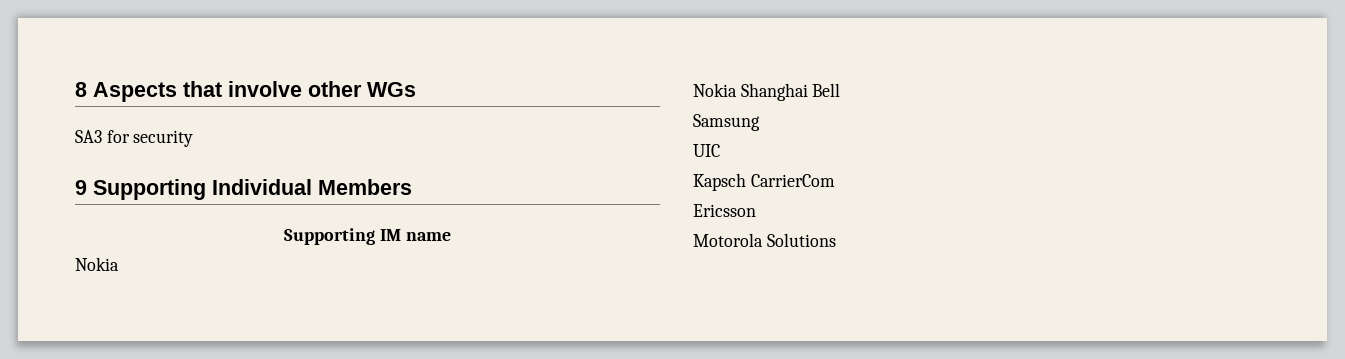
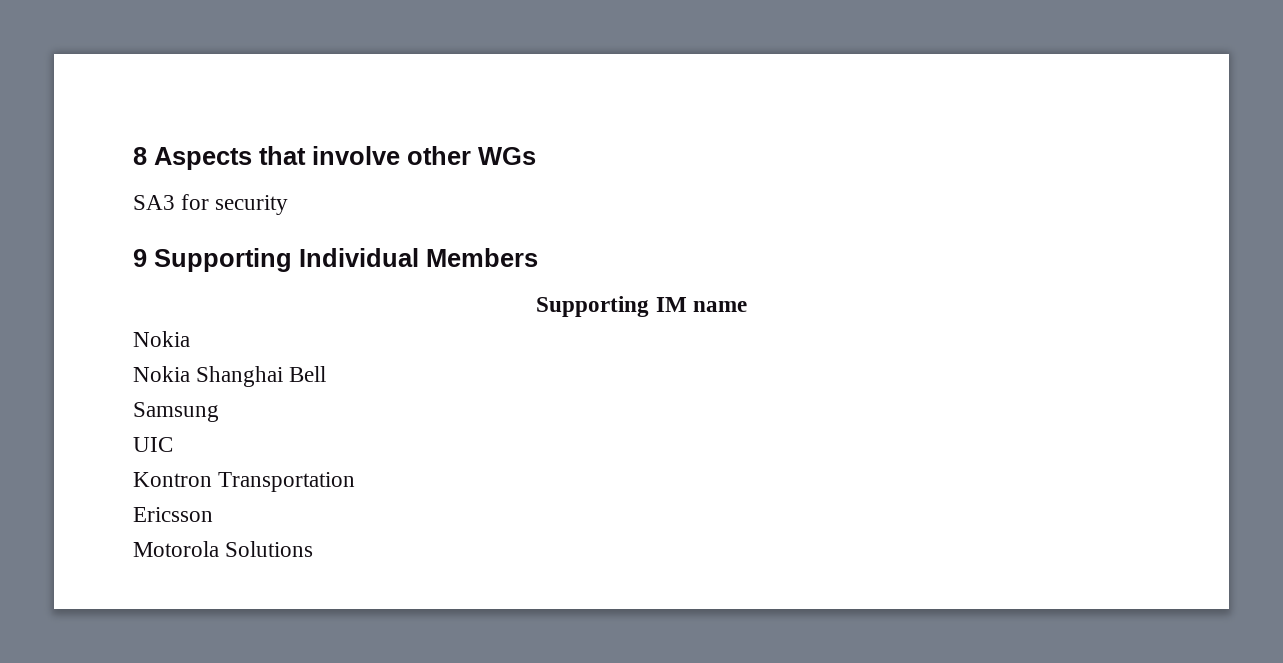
[693,173,835,191] Kapsch CarrierCom -> [133,472,356,492] Kontron Transportation

